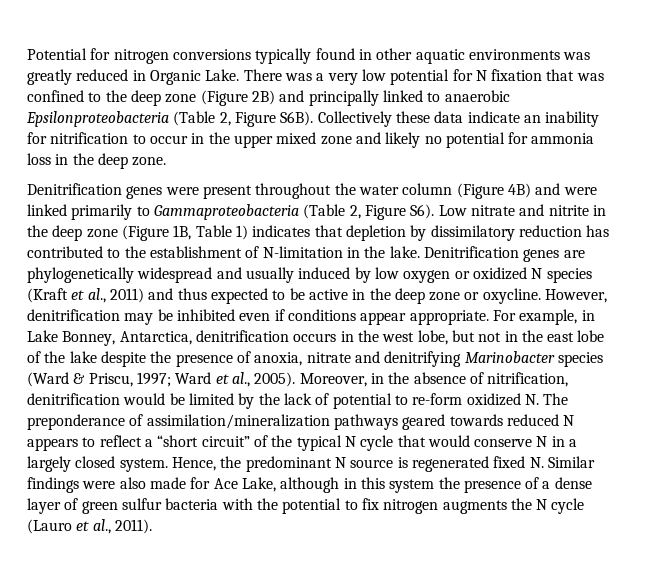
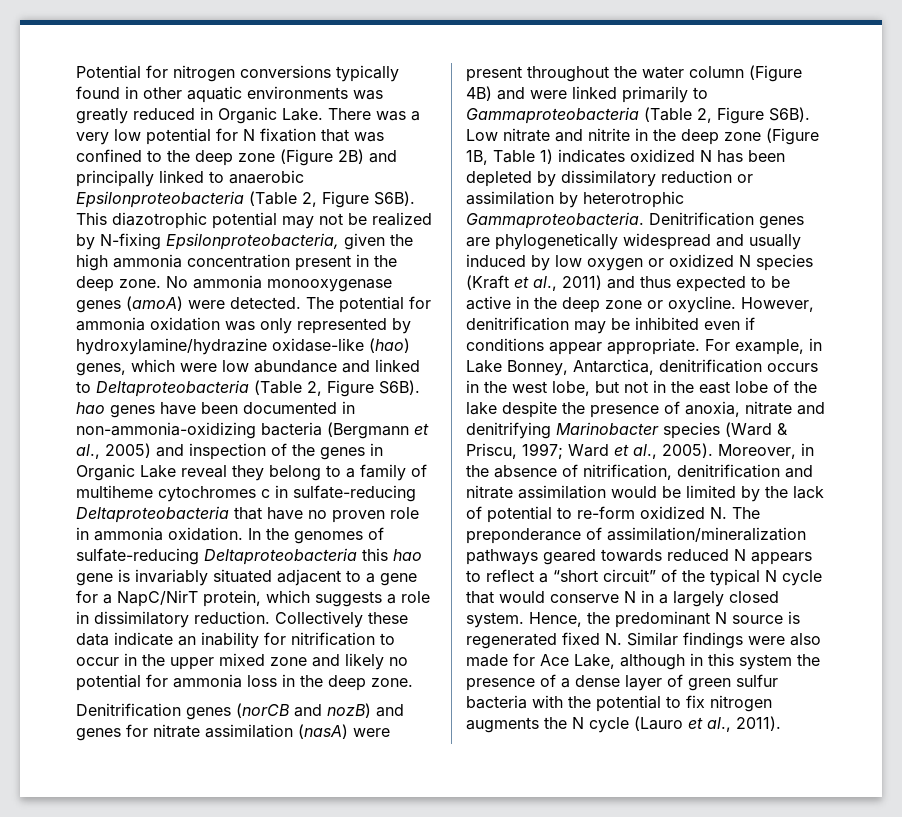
(314, 118) none -> [76,212,432,229] [76,233,413,250] [76,254,397,271] [76,275,392,292] [76,296,431,313] [76,317,411,334] [76,338,410,355] [76,359,420,376] [76,380,420,397] [76,401,355,418] [76,422,429,439] [76,443,383,460] [76,464,427,481] [76,485,416,502] [76,506,419,523] [76,527,384,544] [76,548,422,565] [76,569,417,586] [76,590,430,607] [76,611,270,628] This diazotrophic potential may not be realized by N-fixing Epsilonproteobacteria, given the high ammonia concentration present in the deep zone. No ammonia monooxygenase genes (amoA) were detected. The potential for ammonia oxidation was only represented by hydroxylamine/hydrazine oxidase-like (hao) genes, which were low abundance and linked to Deltaproteobacteria (Table 2, Figure S6B). hao genes have been documented in non-ammonia-oxidizing bacteria (Bergmann et al., 2005) and inspection of the genes in Organic Lake reveal they belong to a family of multiheme cytochromes c in sulfate-reducing Deltaproteobacteria that have no proven role in ammonia oxidation. In the genomes of sulfate-reducing Deltaproteobacteria this hao gene is invariably situated adjacent to a gene for a NapC/NirT protein, which suggests a role in dissimilatory reduction.
(163, 192) none -> [236,703,404,718] [76,724,348,741] (norCB and nozB) and genes for nitrate assimilation (nasA)
[410,204,435,219] S6). -> [769,107,810,122] S6B).
[314,225,610,241] [27,246,420,258] that depletion by dissimilatory reduction has contributed to the establishment of N-limitation in the lake. -> [630,149,785,163] [466,170,753,187] [466,191,684,208] [466,212,644,229] oxidized N has been depleted by dissimilatory reduction or assimilation by heterotrophic Gammaproteobacteria.
(120, 399) none -> [785,465,813,478] [466,485,606,499] and nitrate assimilation

